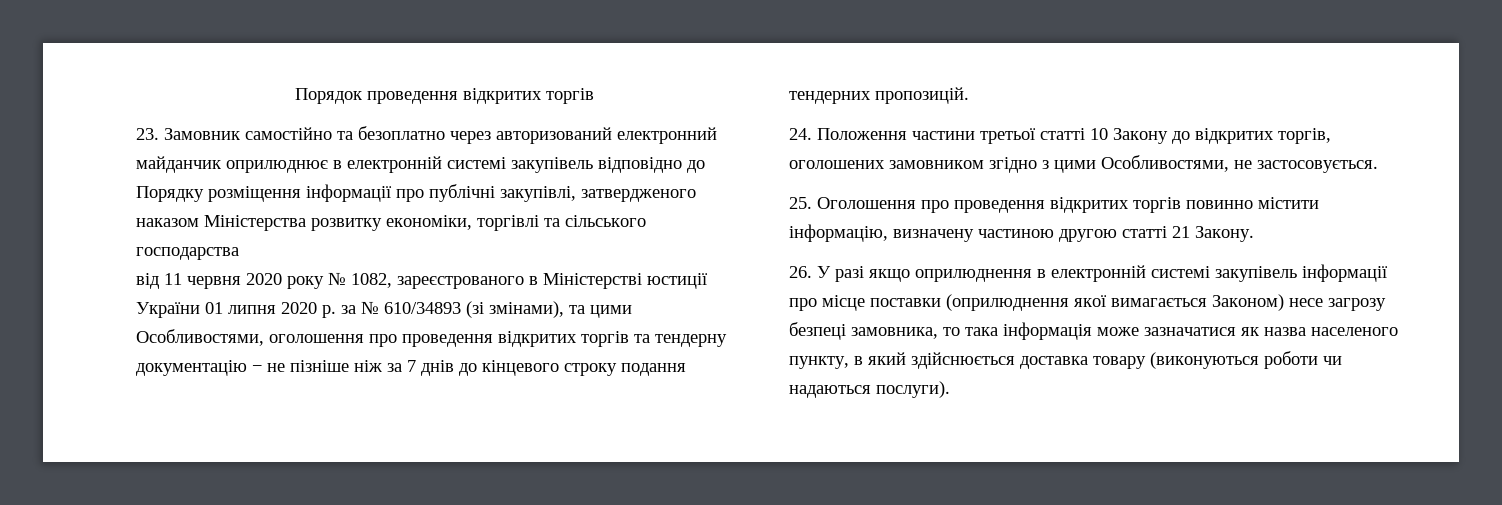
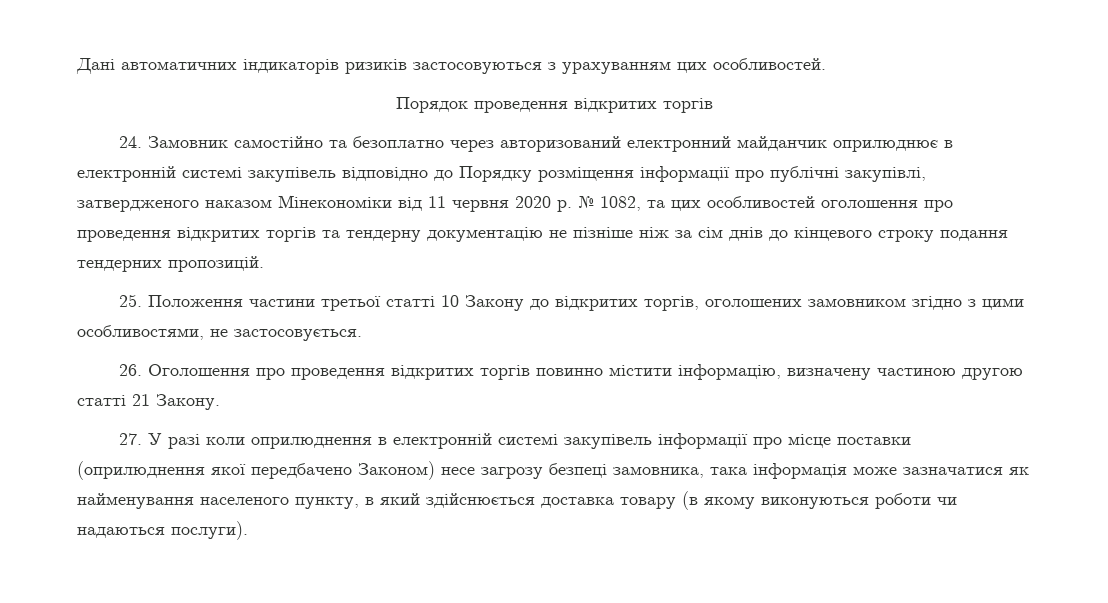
(295, 96) none -> [76,58,826,74] Дані автоматичних індикаторів ризиків застосовуються з урахуванням цих особливостей. //
[136,128,159,140] 23. -> [119,136,143,148] 24.
[204,215,646,231] [136,247,239,260] Міністерства розвитку економіки, торгівлі та сільського господарства // -> [278,195,392,208] Мінекономіки
[287,276,324,289] року -> [557,200,572,212] р.
[397,273,708,289] [136,301,632,318] [136,329,264,346] зареєстрованого в Міністерстві юстиції України 01 липня 2020 р. за № 610/34893 (зі змінами), та цими Особливостями, -> [647,196,815,211] та цих особливостей
[252,365,262,372] − -> (543, 234) none
[407,360,416,372] 7 -> [698,227,723,238] сім
[789,128,812,140] 24. -> [119,294,143,307] 25.
[1101,155,1229,172] Особливостями, -> [77,325,204,340] особливостями,
[789,197,812,209] 25. -> [119,364,143,376] 26.
[789,266,812,278] 26. -> [119,433,143,445] 27.
[869,269,910,282] якщо -> [206,437,246,445] коли
[1111,298,1207,307] вимагається -> [251,463,352,479] передбачено
[943,327,960,336] то -> (704, 472) none
[1264,327,1306,336] назва -> [77,493,194,509] найменування
[1150,352,1259,369] (виконуються -> [682,491,869,510] (в якому виконуються

